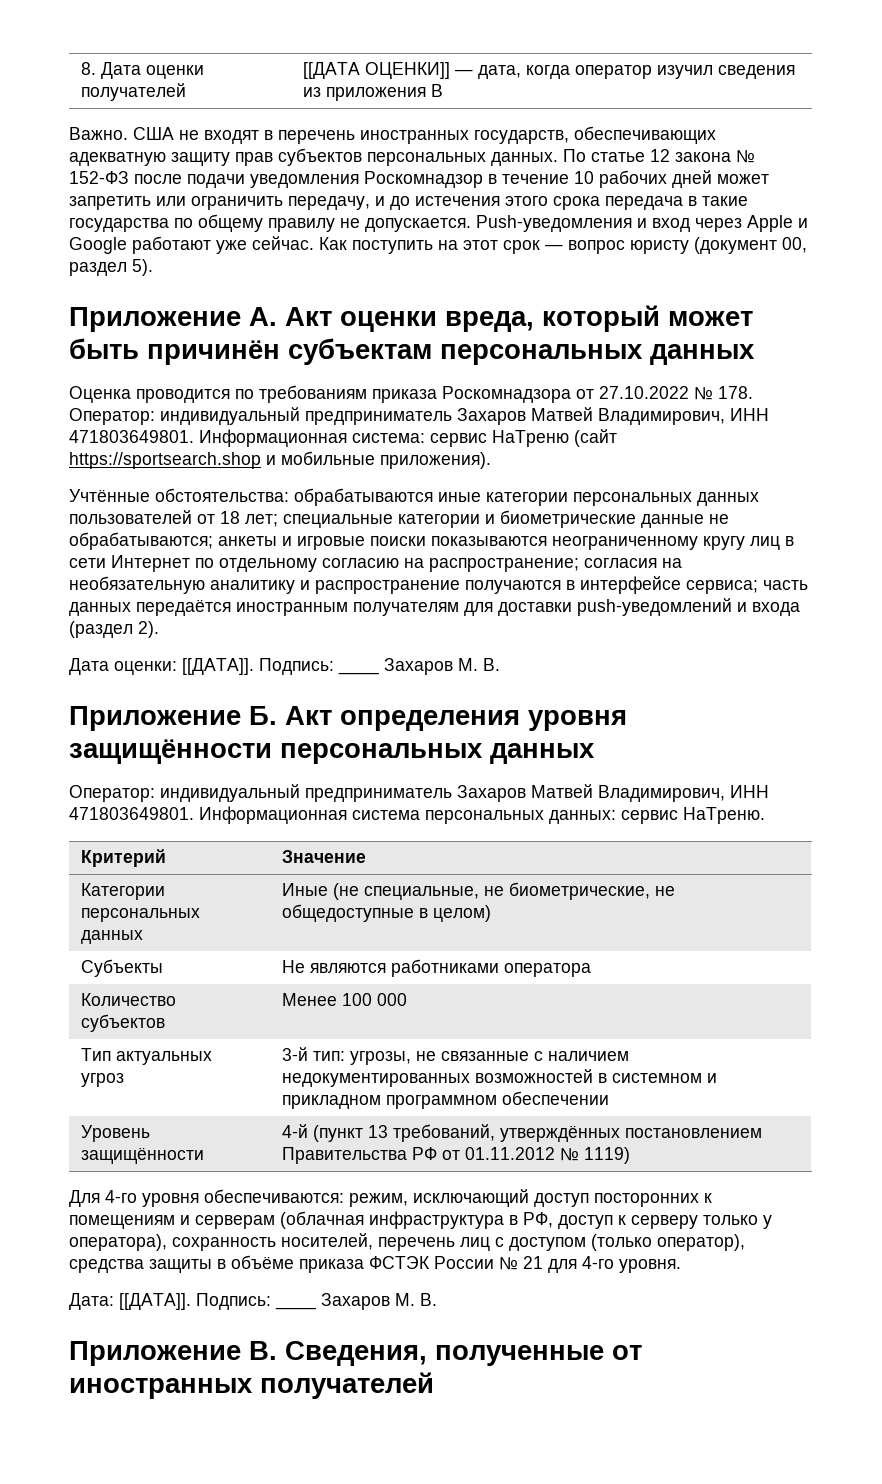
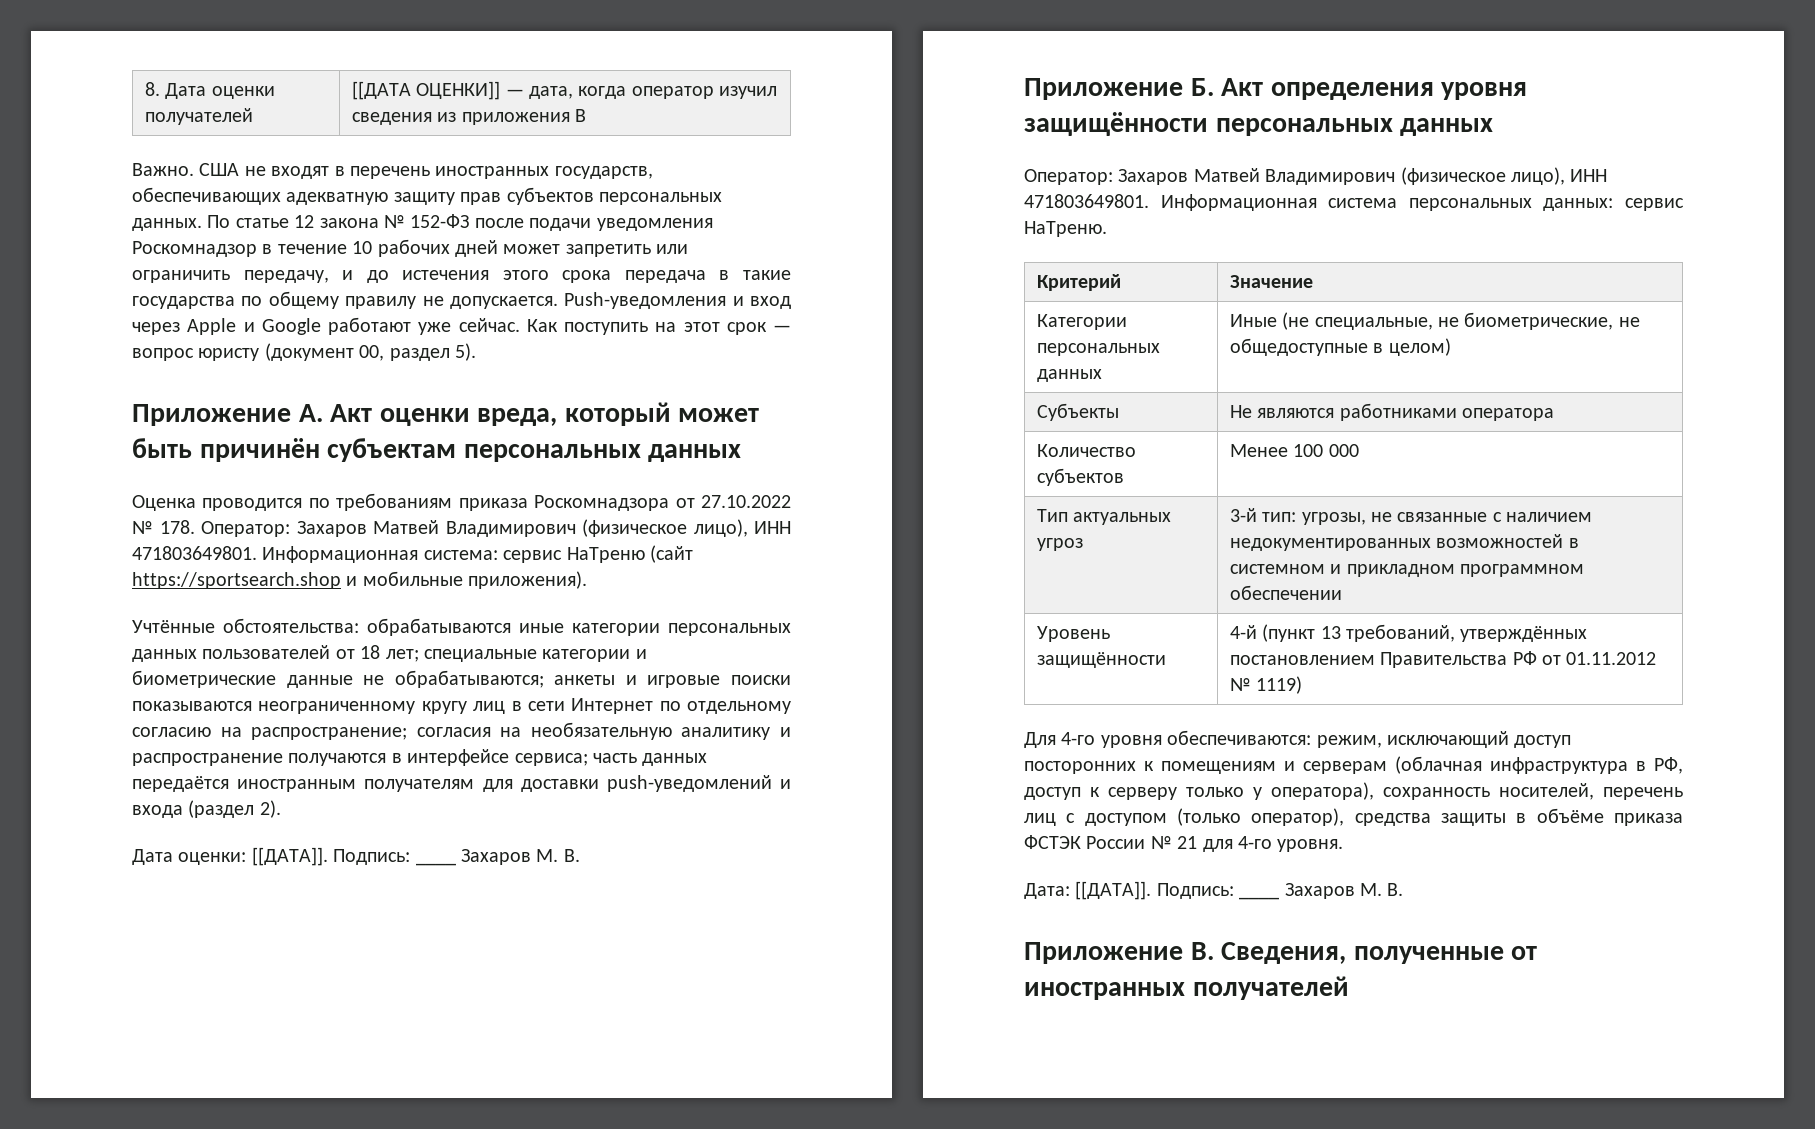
[160,407,725,425] индивидуальный предприниматель Захаров Матвей Владимирович, -> [296,519,748,537] Захаров Матвей Владимирович (физическое лицо),
[160,784,725,802] индивидуальный предприниматель Захаров Матвей Владимирович, -> [1118,167,1565,185] Захаров Матвей Владимирович (физическое лицо),

